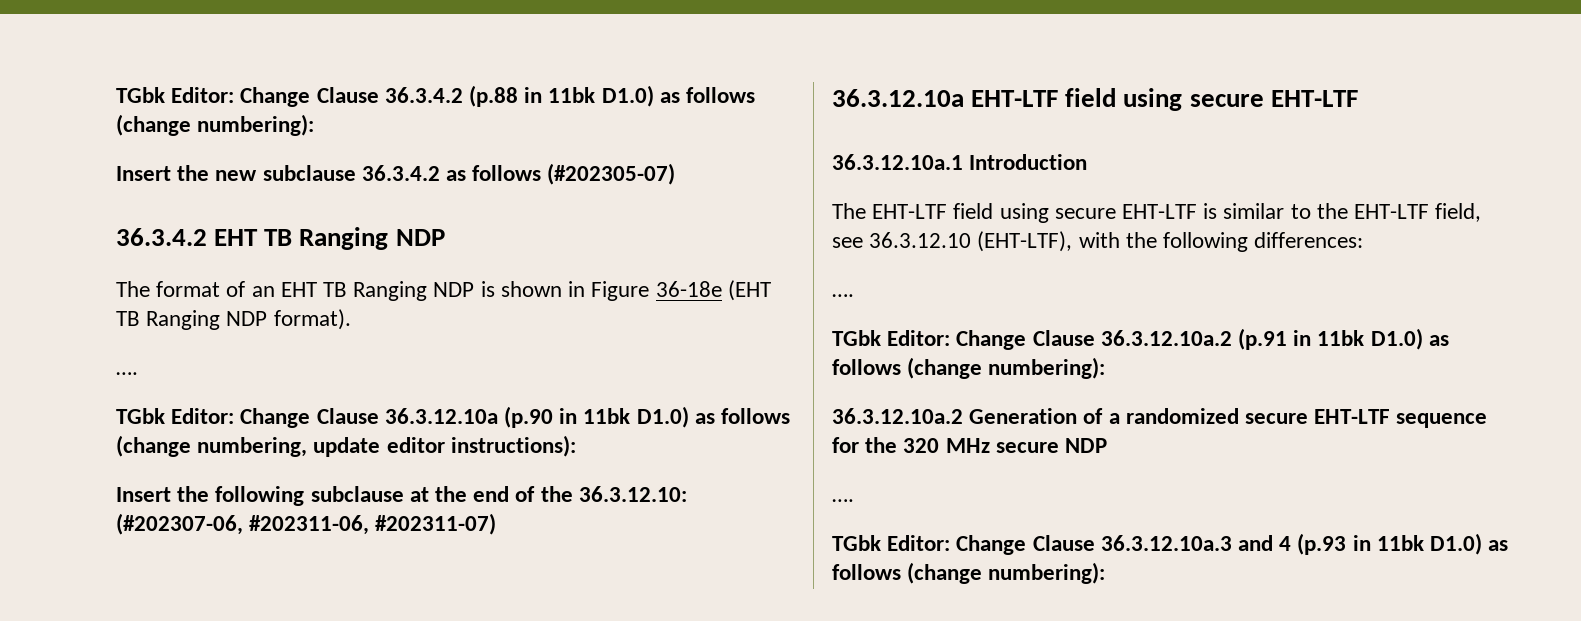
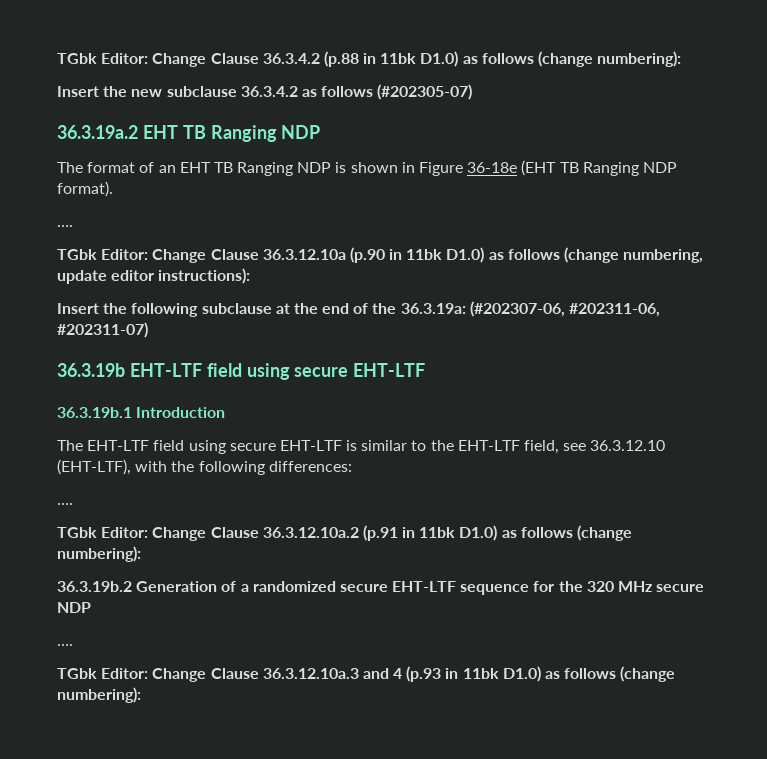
[116,228,207,246] 36.3.4.2 -> [57,125,138,139] 36.3.19a.2
[578,486,687,502] 36.3.12.10: -> [400,303,466,314] 36.3.19a:
[832,89,964,107] 36.3.12.10a -> [57,363,125,377] 36.3.19b
[832,154,963,170] 36.3.12.10a.1 -> [57,407,132,418] 36.3.19b.1
[832,408,963,424] 36.3.12.10a.2 -> [57,581,132,592] 36.3.19b.2

